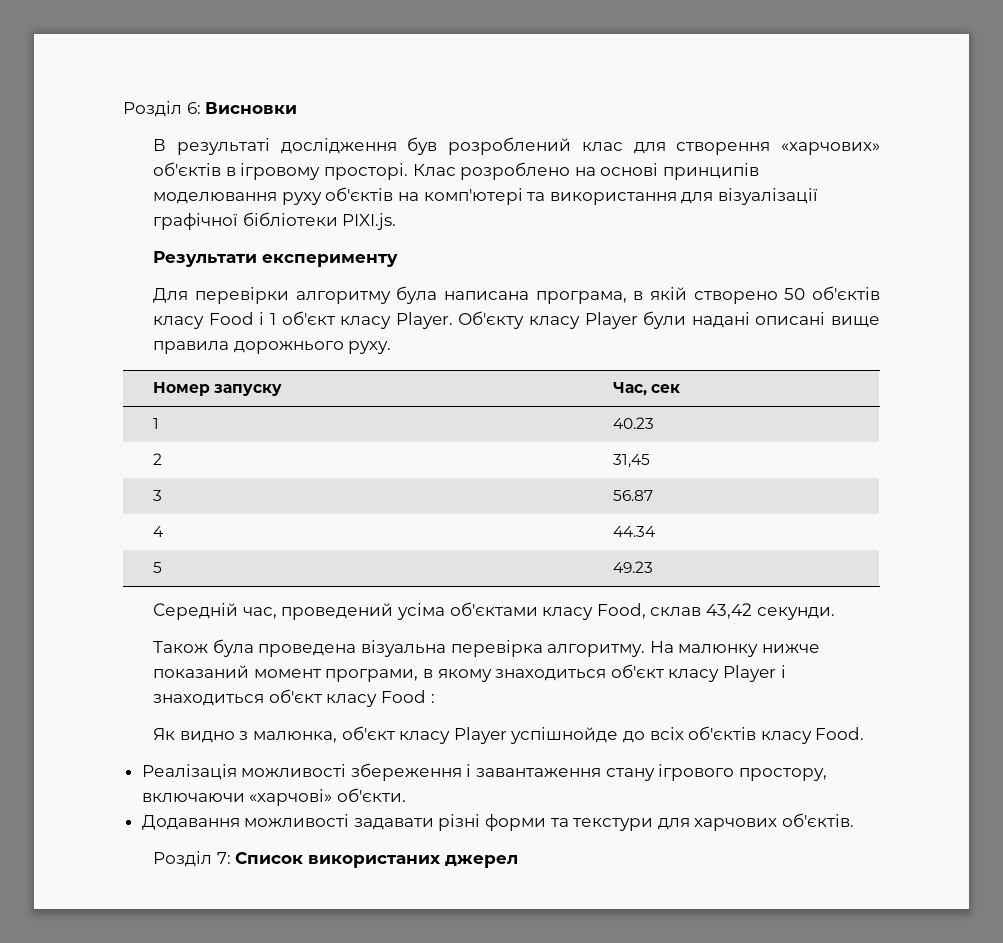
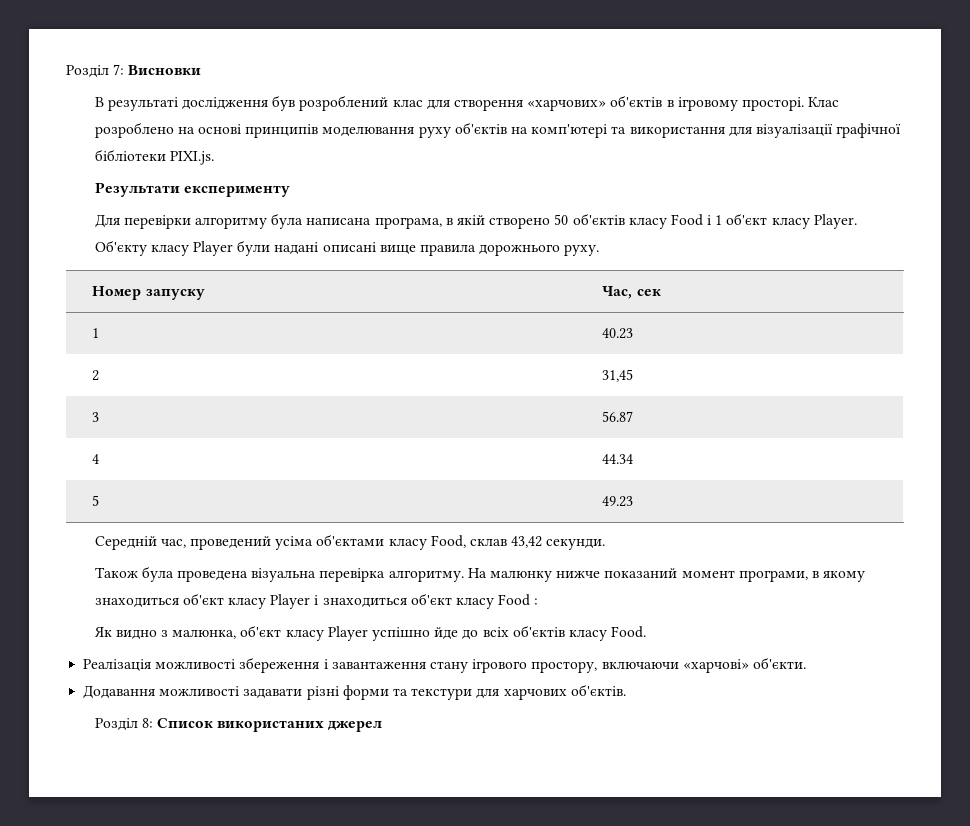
[123,101,201,117] Розділ 6: -> [66,64,125,78] Розділ 7:
[510,727,619,744] успішнойде -> [371,627,459,641] успішно йде
[216,852,231,864] 7: -> [141,718,153,728] 8:

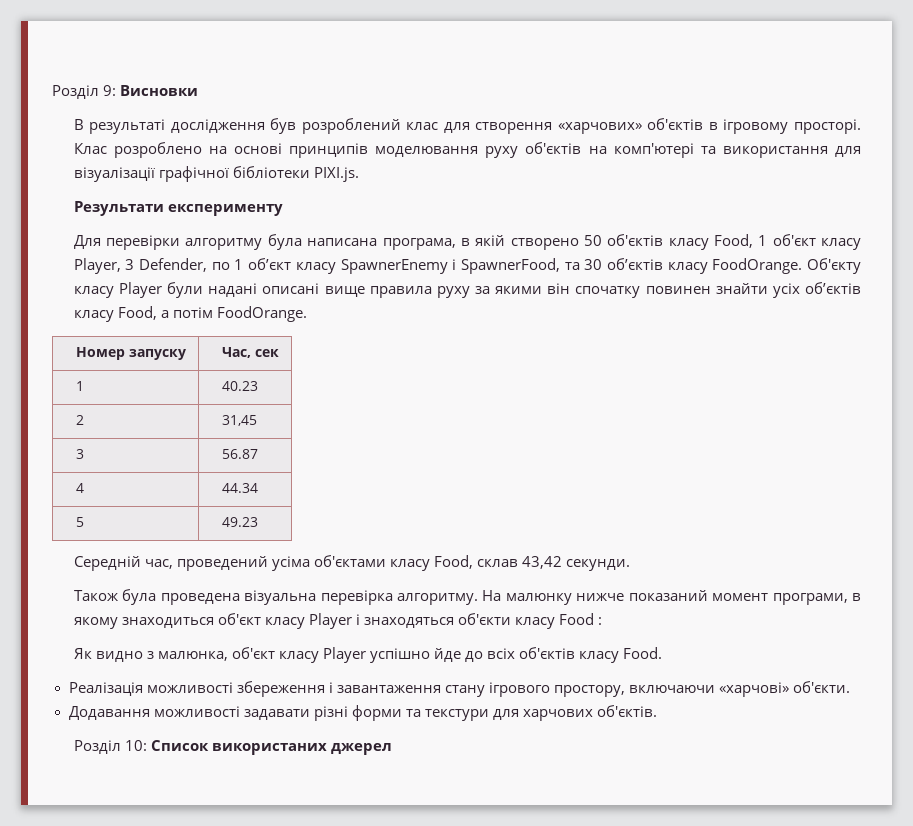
[66,64,125,78] Розділ 7: -> [52,85,117,99] Розділ 9:
[670,213,857,229] Food і 1 об'єкт класу Player. -> [713,234,862,250] [73,258,803,274] Food, 1 об'єкт класу Player, 3 Defender, по 1 об’єкт класу SpawnerEnemy і SpawnerFood, та 30 об’єктів класу FoodOrange.
[479,244,600,256] дорожнього руху. -> [436,282,861,298] [73,306,307,322] руху за якими він спочатку повинен знайти усіх об’єктів класу Food, а потім FoodOrange.
[322,593,452,608] знаходиться об'єкт -> [364,613,512,628] знаходяться об'єкти
[141,718,153,728] 8: -> [124,740,147,751] 10:

